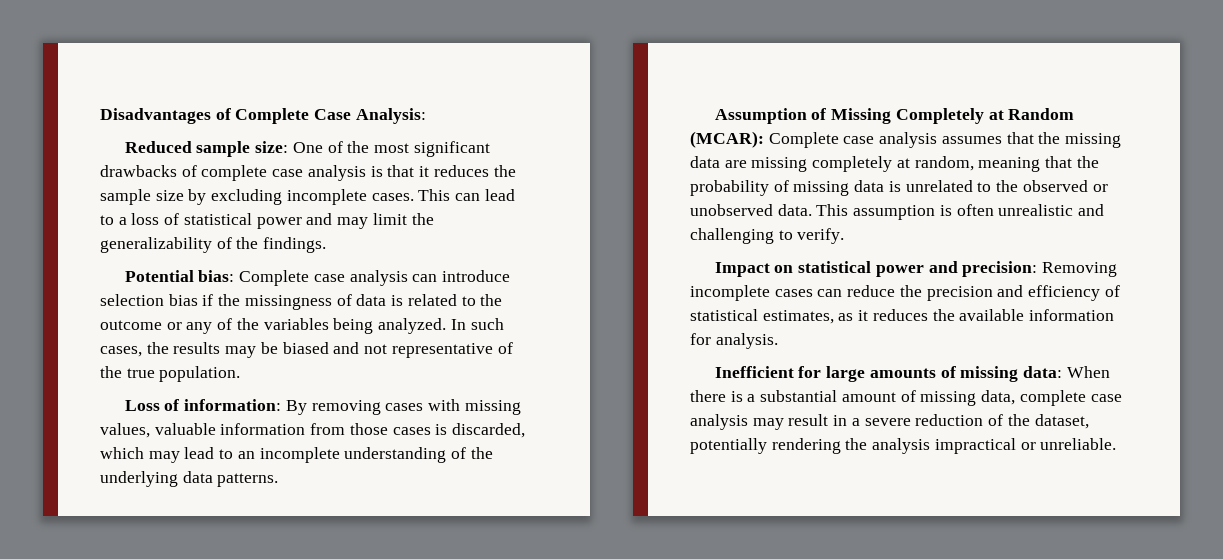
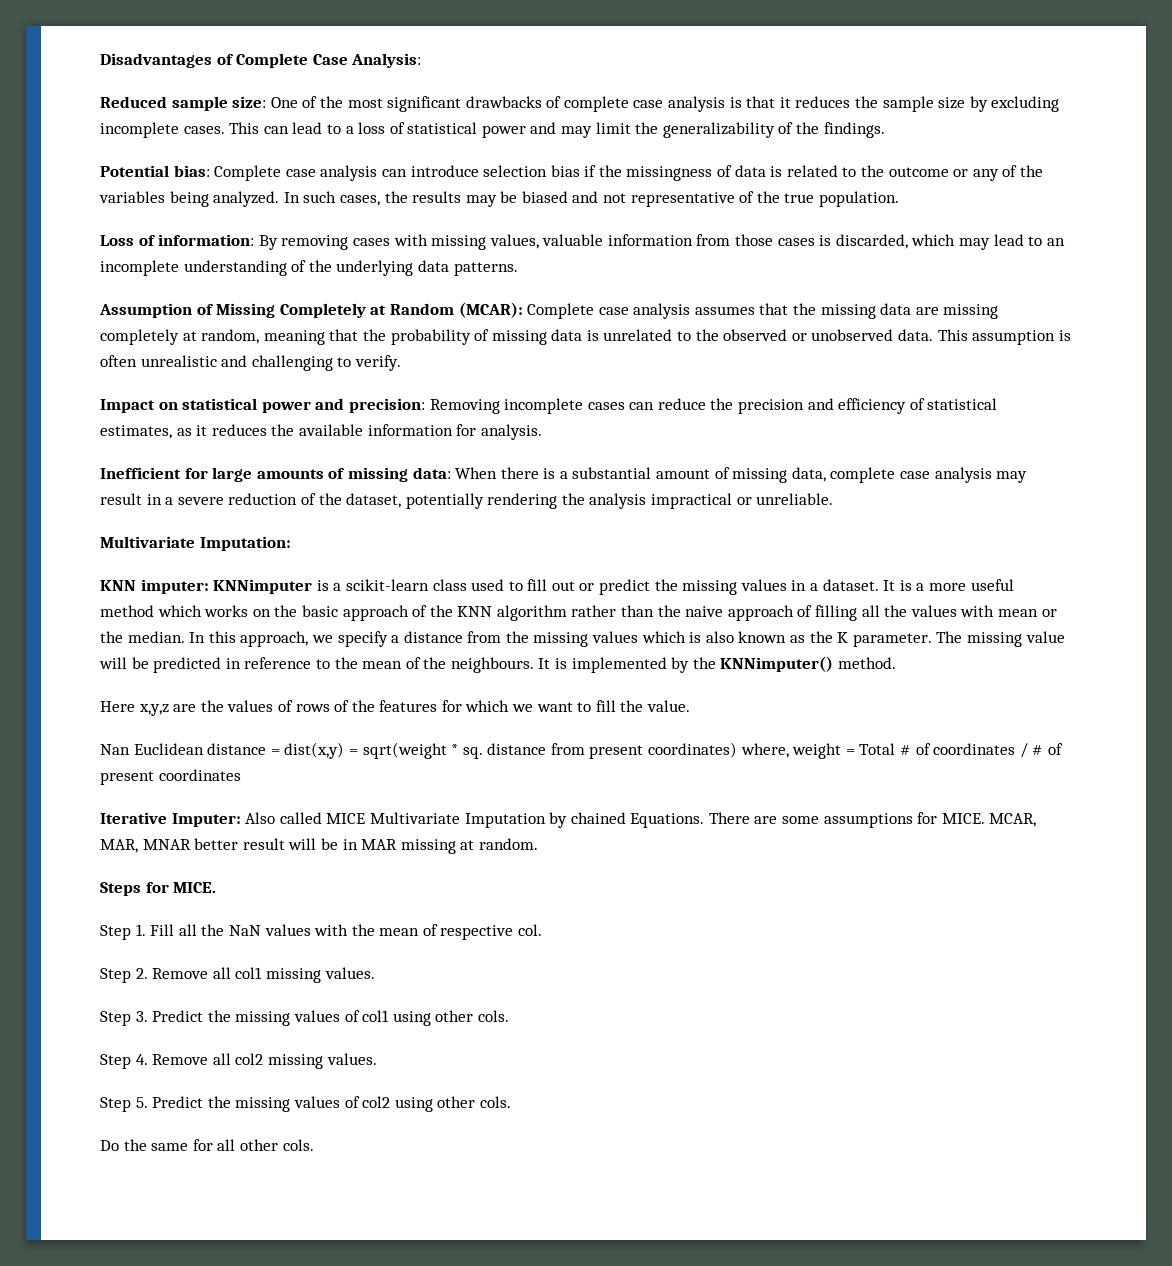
(1117, 444) none -> [100,536,291,551] [100,579,1014,595] [100,605,1057,621] [100,631,1065,647] [99,656,897,673] [100,700,691,716] [100,742,1063,759] [100,769,241,785] [100,812,1037,828] [100,838,538,854] [100,882,217,896] [100,924,543,940] [100,967,375,983] [100,1010,509,1026] [100,1053,377,1069] [100,1096,511,1112] [100,1139,314,1151] // Multivariate Imputation: // KNN imputer: KNNimputer is a scikit-learn class used to fill out or predict the missing values in a dataset. It is a more useful method which works on the basic approach of the KNN algorithm rather than the naive approach of filling all the values with mean or the median. In this approach, we specify a distance from the missing values which is also known as the K parameter. The missing value will be predicted in reference to the mean of the neighbours. It is implemented by the KNNimputer() method. // Here x,y,z are the values of rows of the features for which we want to fill the value. // Nan Euclidean distance = dist(x,y) = sqrt(weight * sq. distance from present coordinates) where, weight = Total # of coordinates / # of present coordinates // Iterative Imputer: Also called MICE Multivariate Imputation by chained Equations. There are some assumptions for MICE. MCAR, MAR, MNAR better result will be in MAR missing at random. // Steps for MICE. // Step 1. Fill all the NaN values with the mean of respective col. // Step 2. Remove all col1 missing values. // Step 3. Predict the missing values of col1 using other cols. // Step 4. Remove all col2 missing values. // Step 5. Predict the missing values of col2 using other cols. // Do the same for all other cols.

